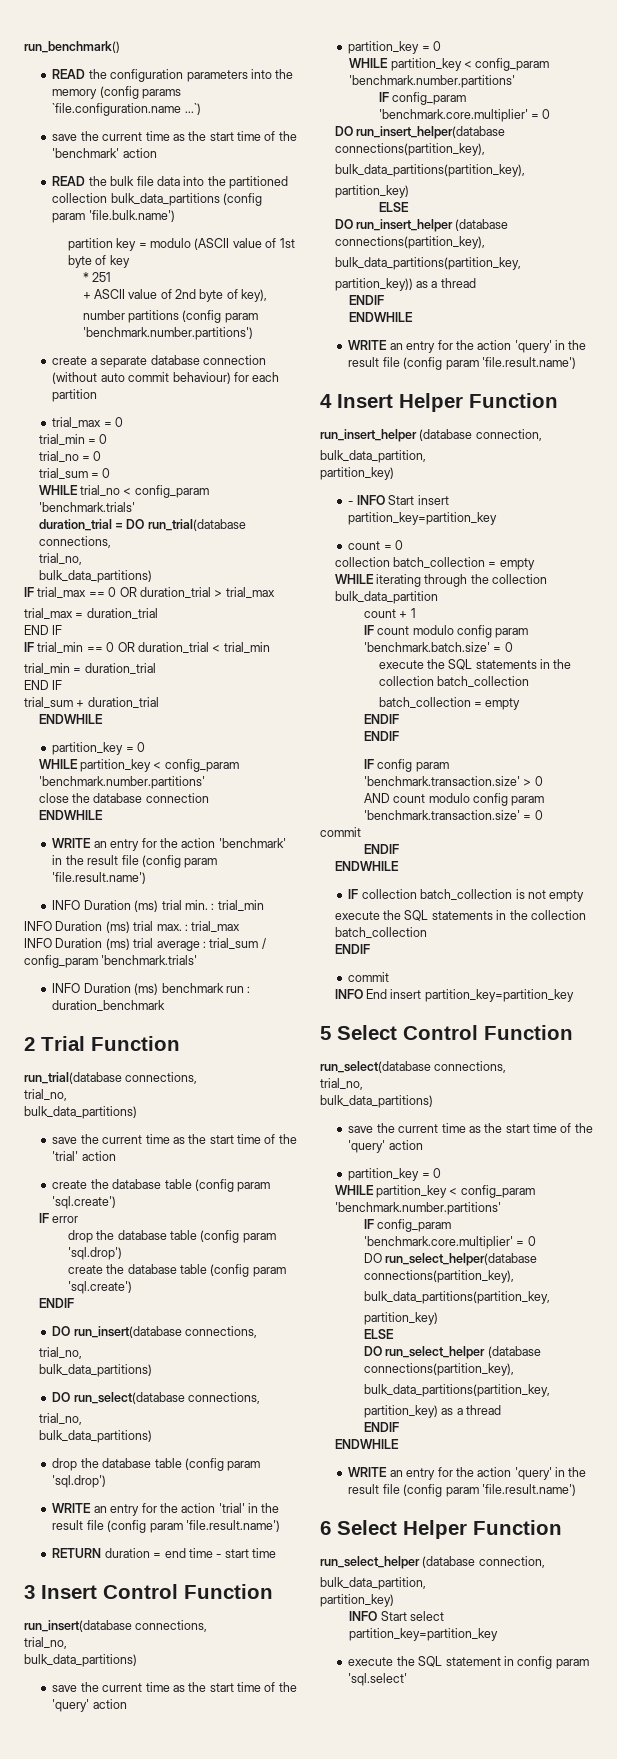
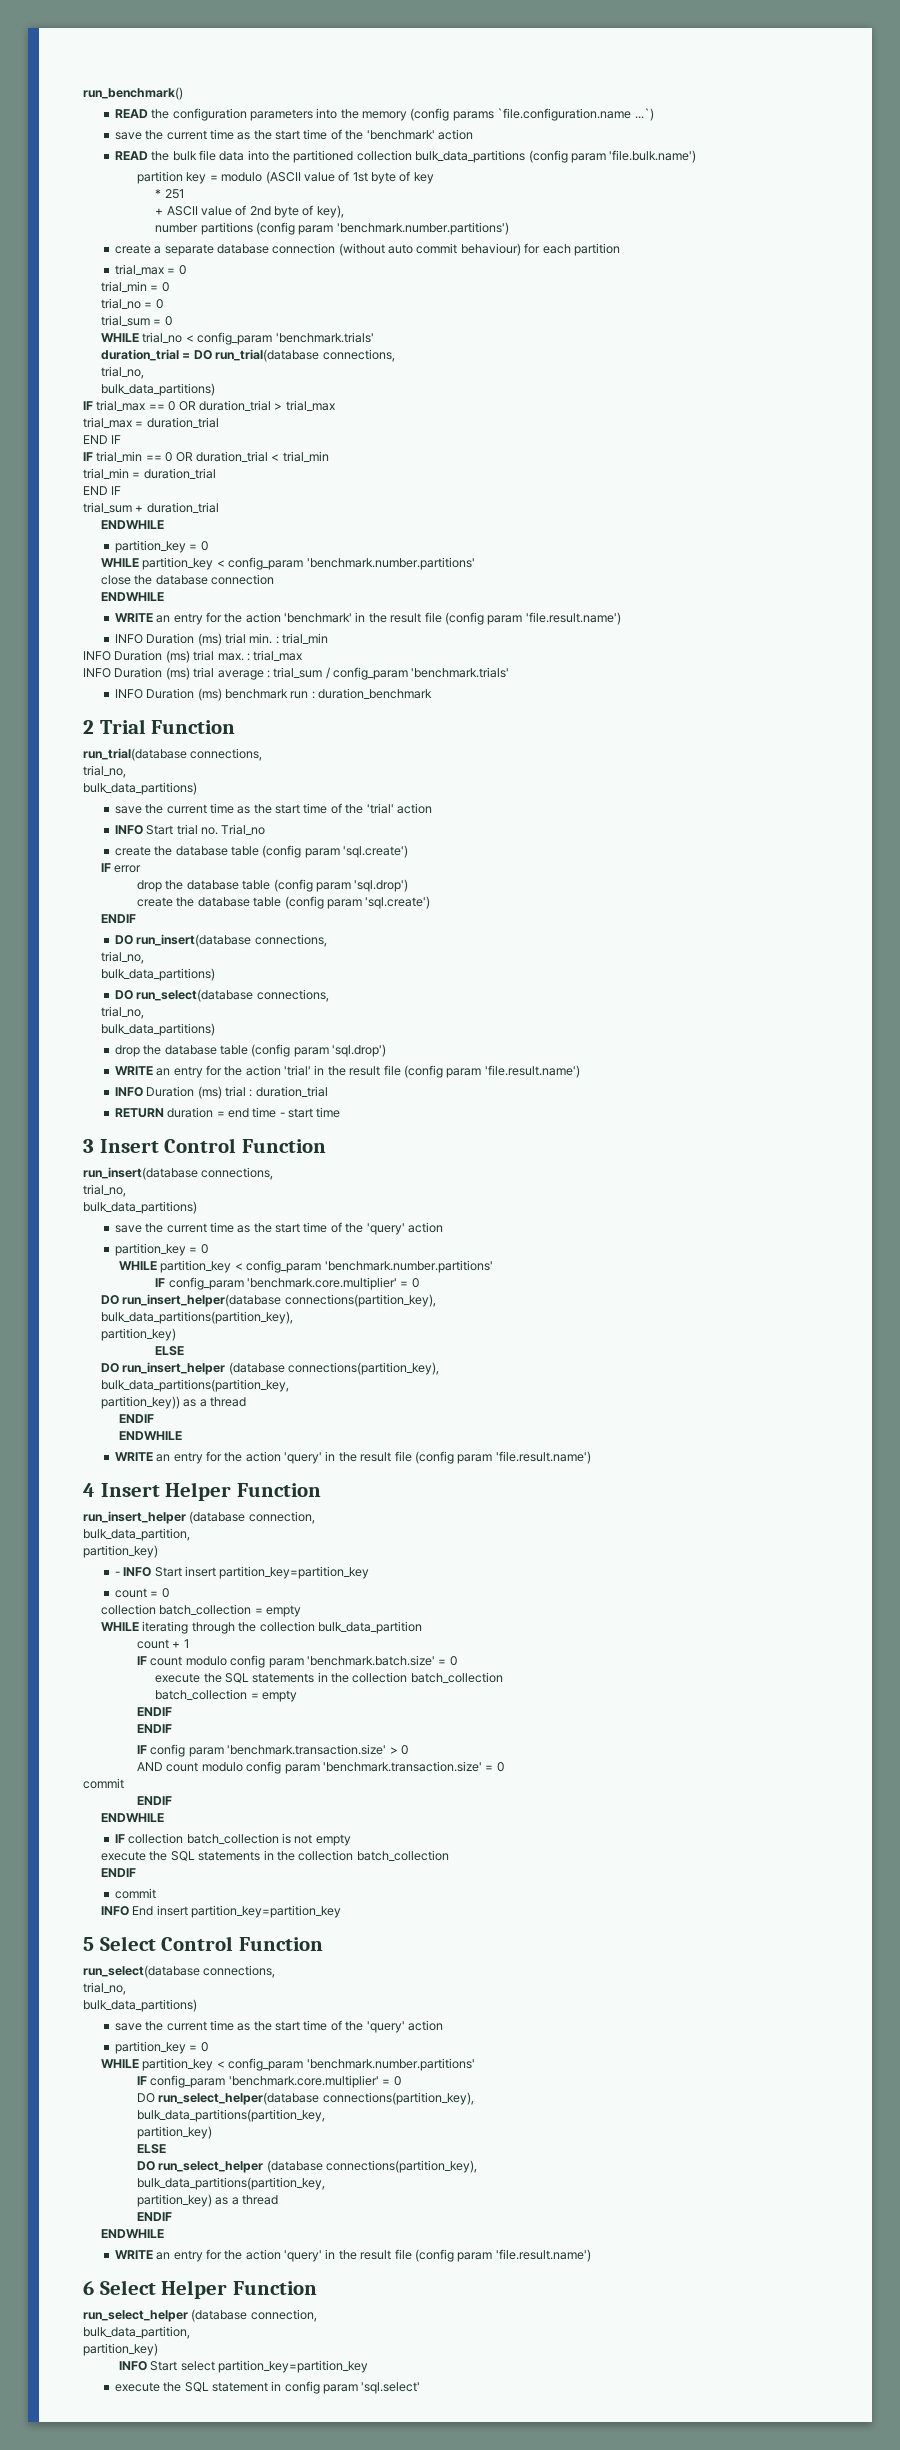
(116, 1156) none -> [114,824,266,835] // INFO Start trial no. Trial_no
(280, 1526) none -> [114,1086,328,1099] // INFO Duration (ms) trial : duration_trial

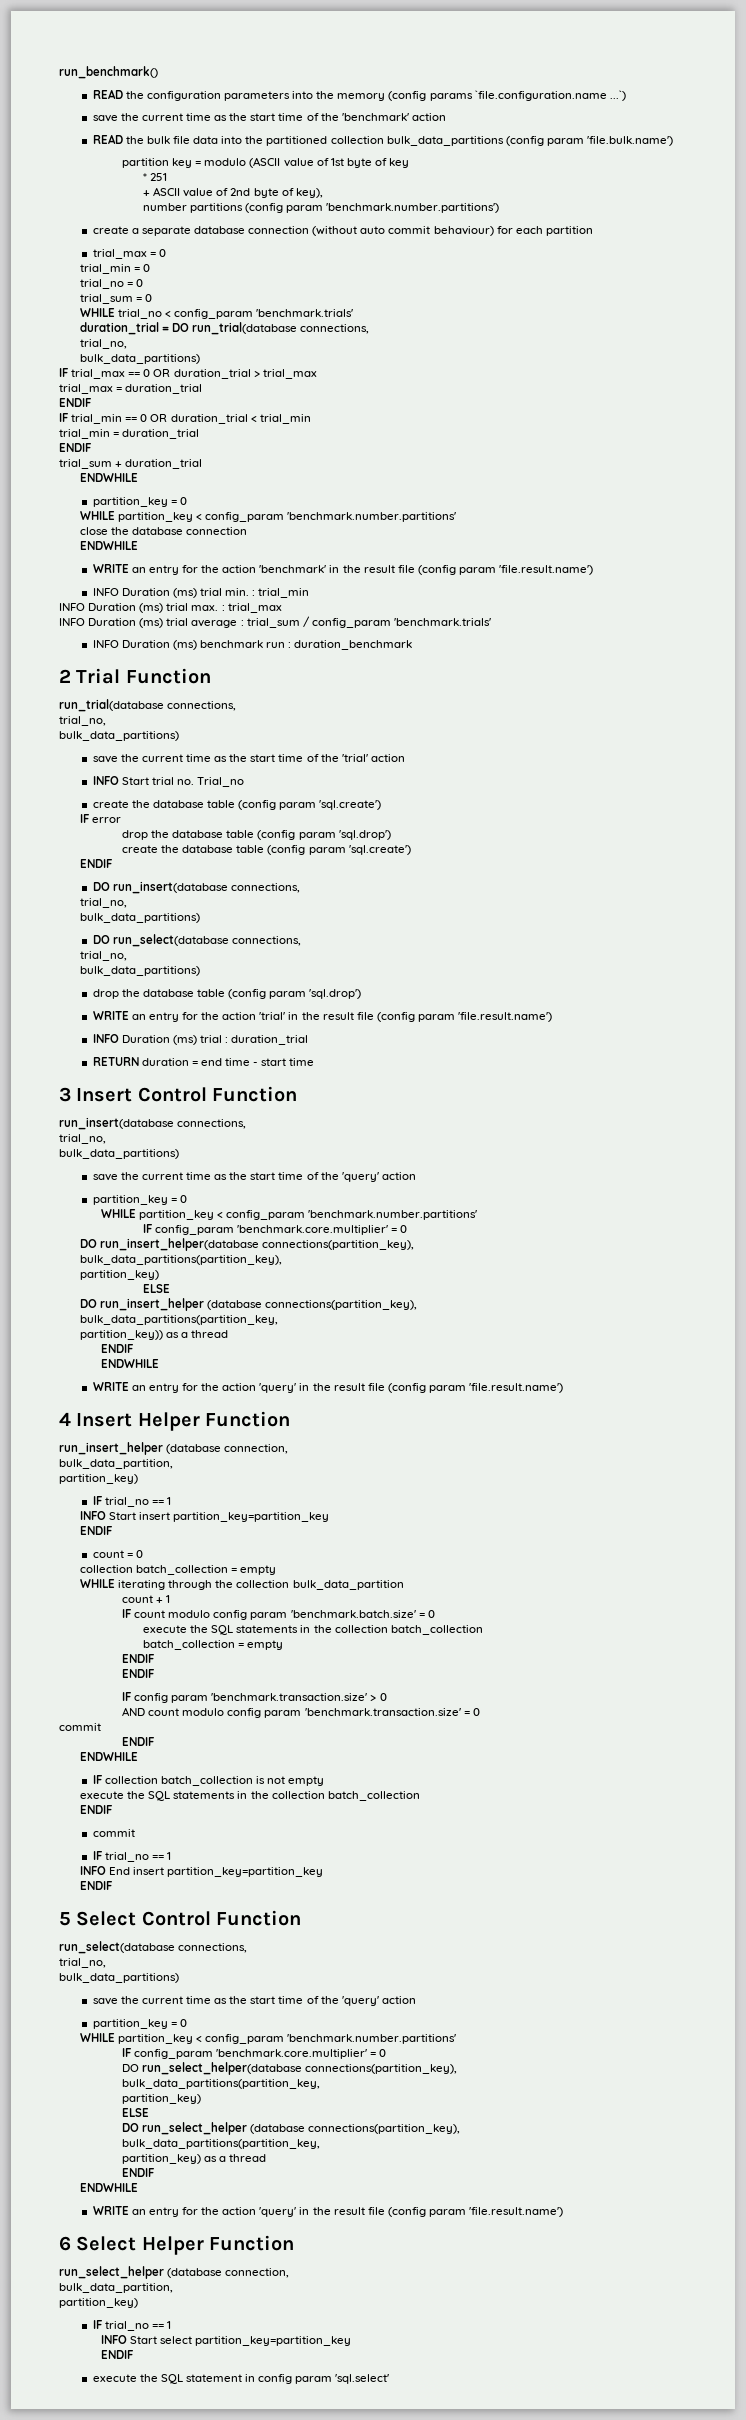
[83,435,122,444] END IF -> [59,398,91,407] ENDIF
[83,486,122,495] END IF -> [59,443,91,452] ENDIF
[114,1571,120,1576] - -> [92,1496,171,1507] IF trial_no == 1 //
(370, 1572) none -> [80,1526,113,1535] // ENDIF
(156, 1893) none -> [92,1851,171,1862] // IF trial_no == 1
(342, 1911) none -> [80,1881,113,1890] // ENDIF
(158, 2349) none -> [92,2320,171,2331] // IF trial_no == 1
(369, 2366) none -> [101,2350,134,2359] // ENDIF

